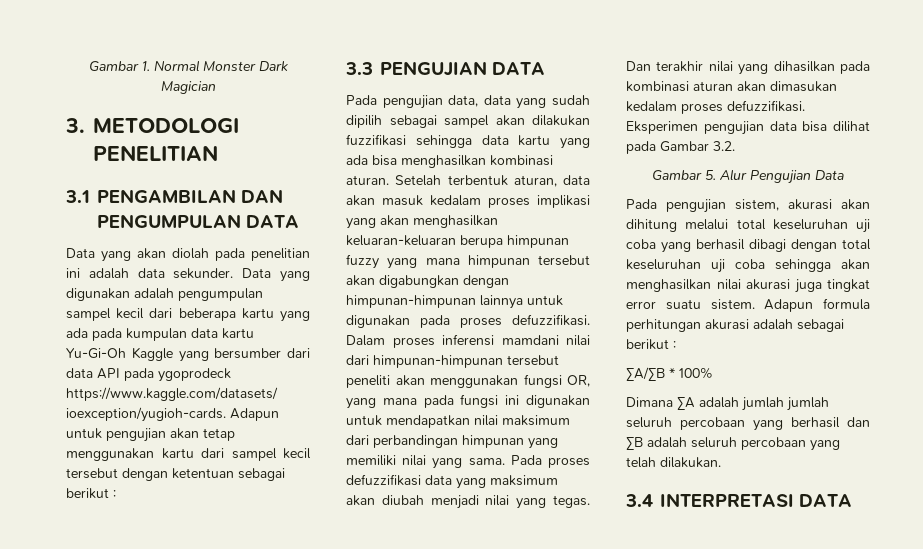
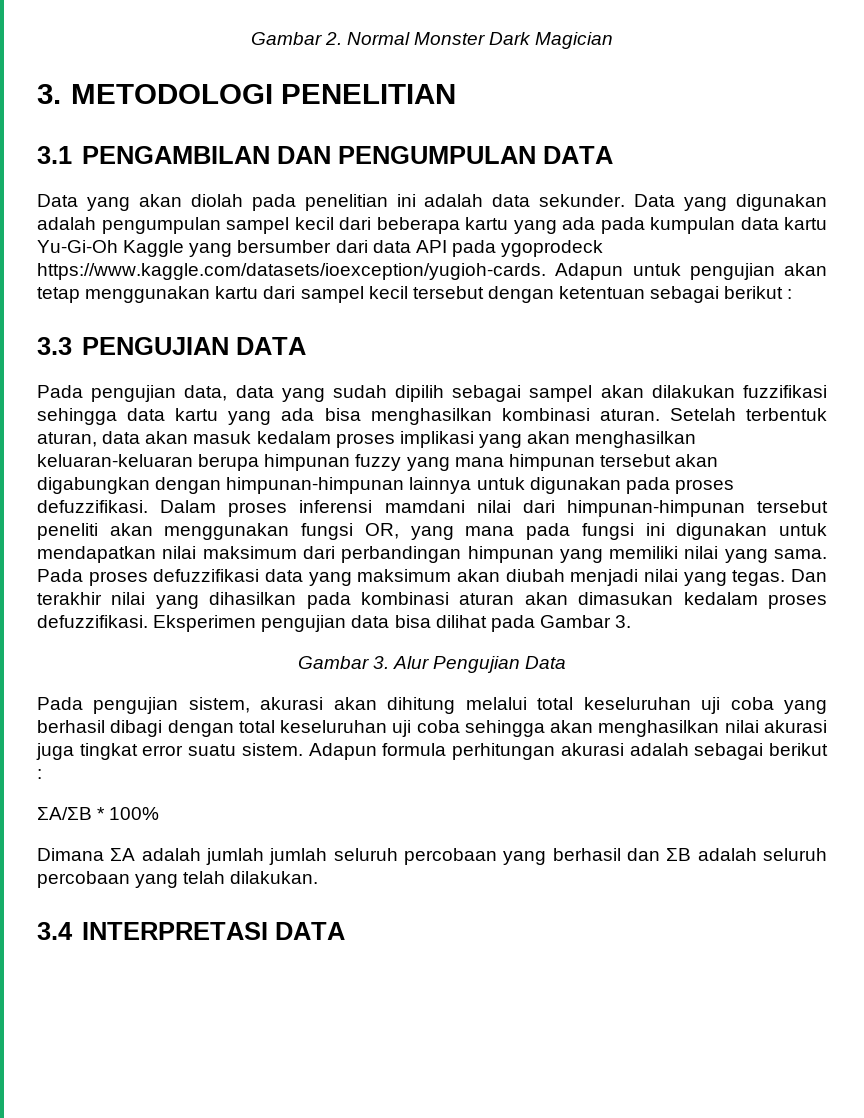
[88,61,150,71] Gambar 1. -> [250,32,342,45] Gambar 2.
[713,141,735,151] [652,170,716,180] 3.2. // Gambar 5. -> [615,615,632,628] [297,656,389,669] 3. // Gambar 3.

